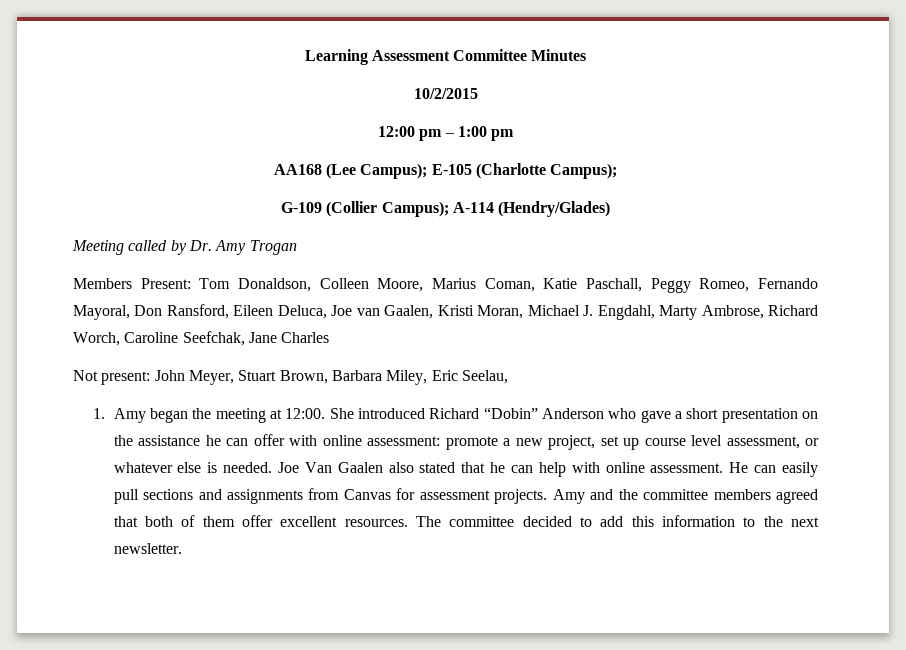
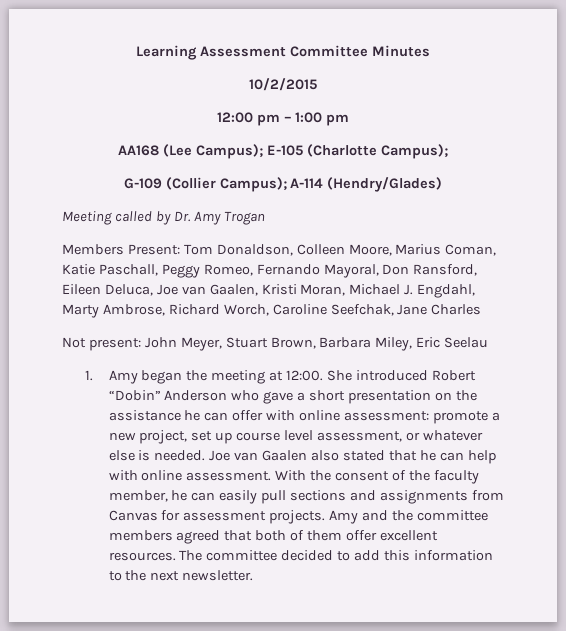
[461,370,508,384] Seelau, -> [444,337,489,348] Seelau
[429,408,480,419] Richard -> [431,370,476,381] Robert
[304,462,332,473] Van -> [234,452,259,461] van
[729,462,749,473] He -> [275,470,479,484] [108,490,188,502] With the consent of the faculty member, he

